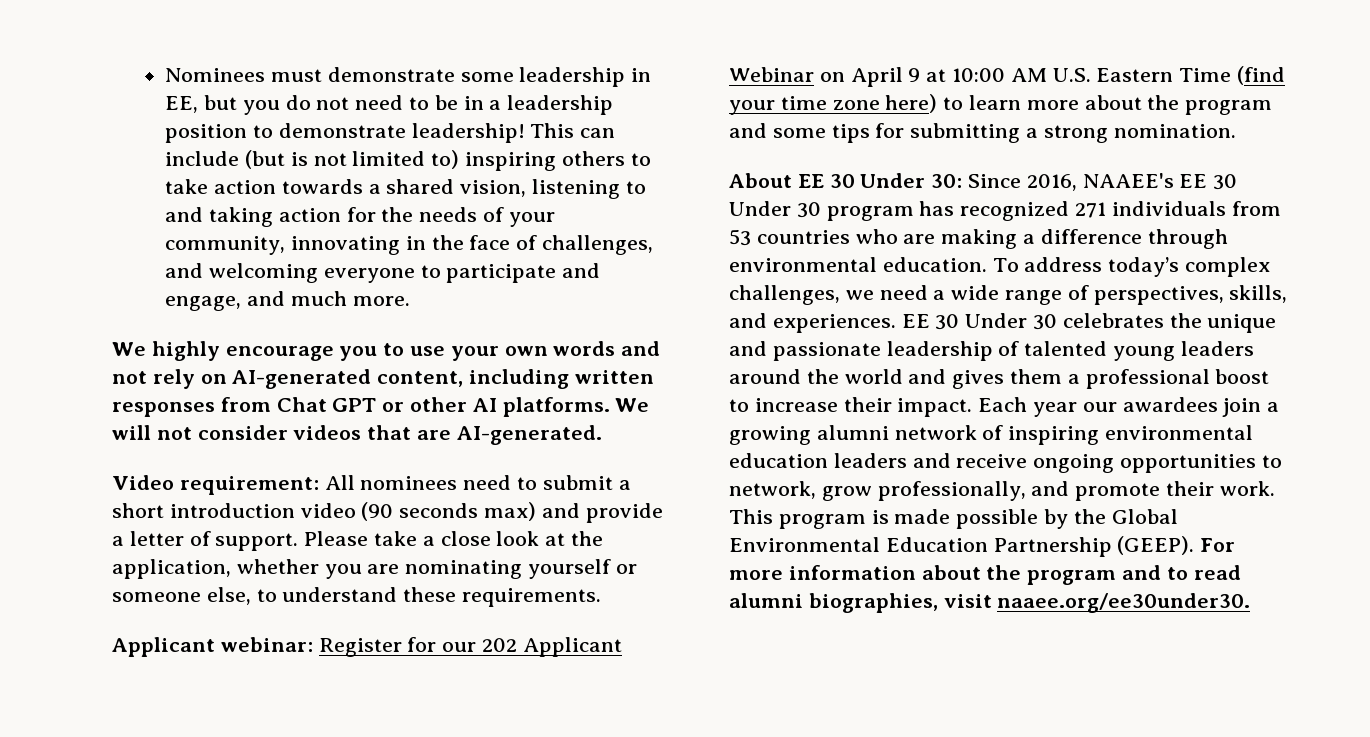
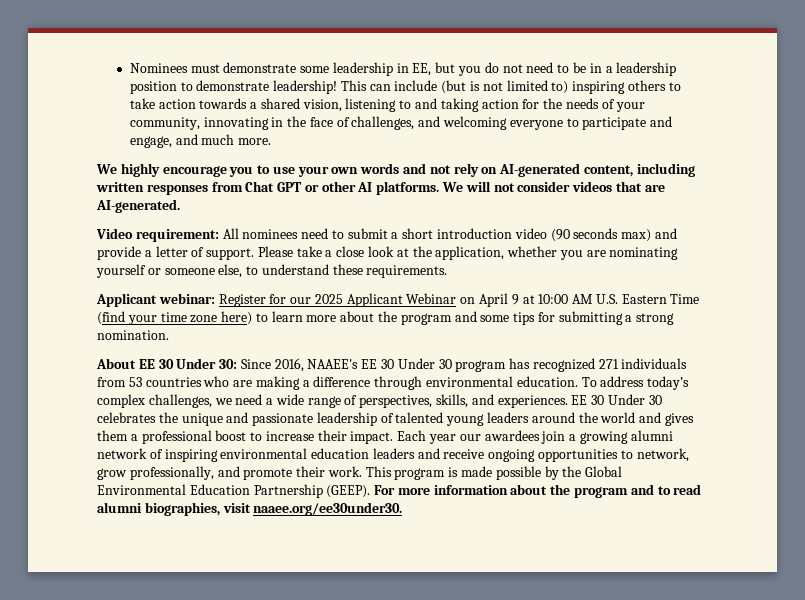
[482,638,518,652] 202 -> [314,294,343,304] 2025

